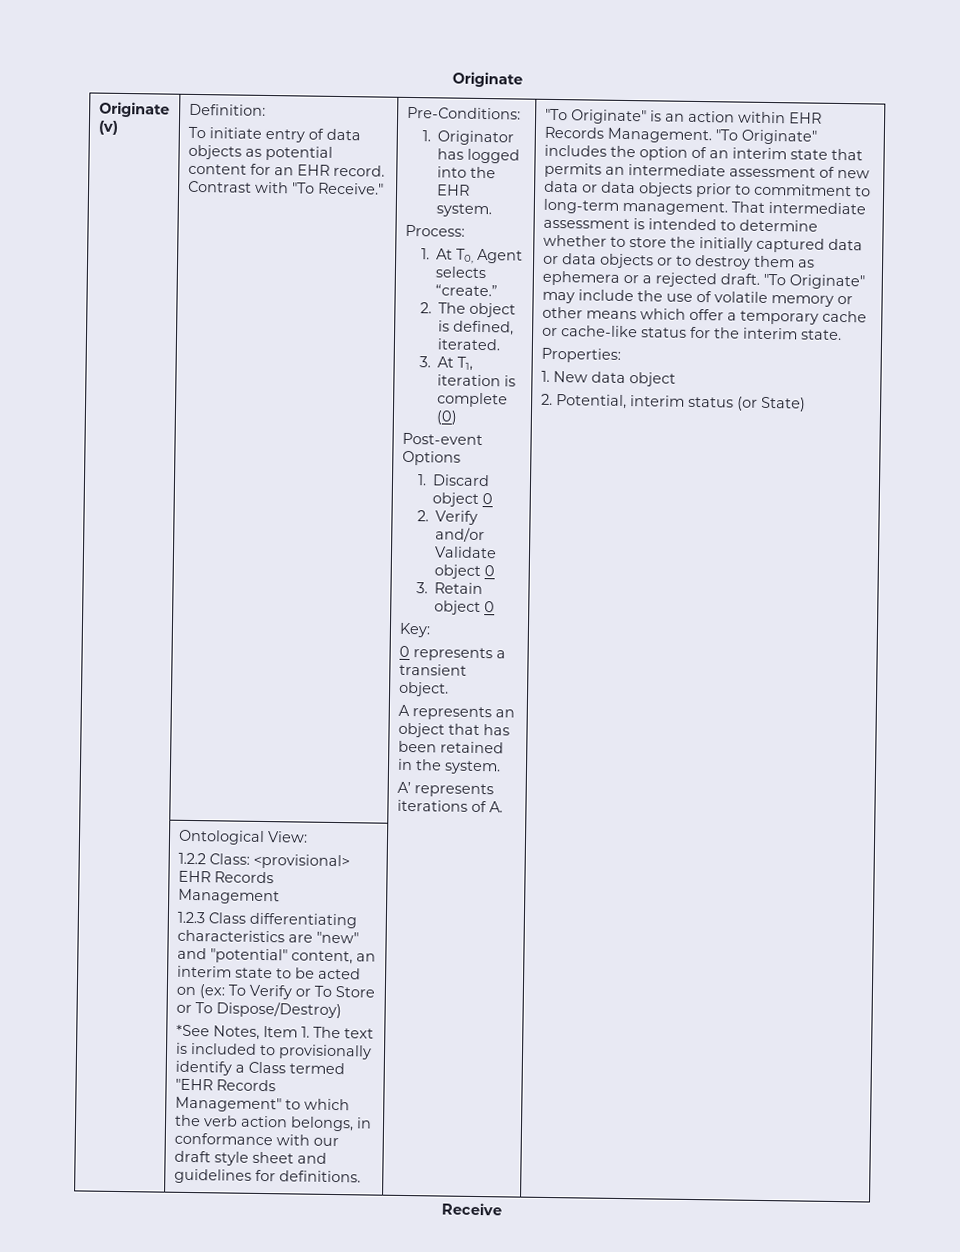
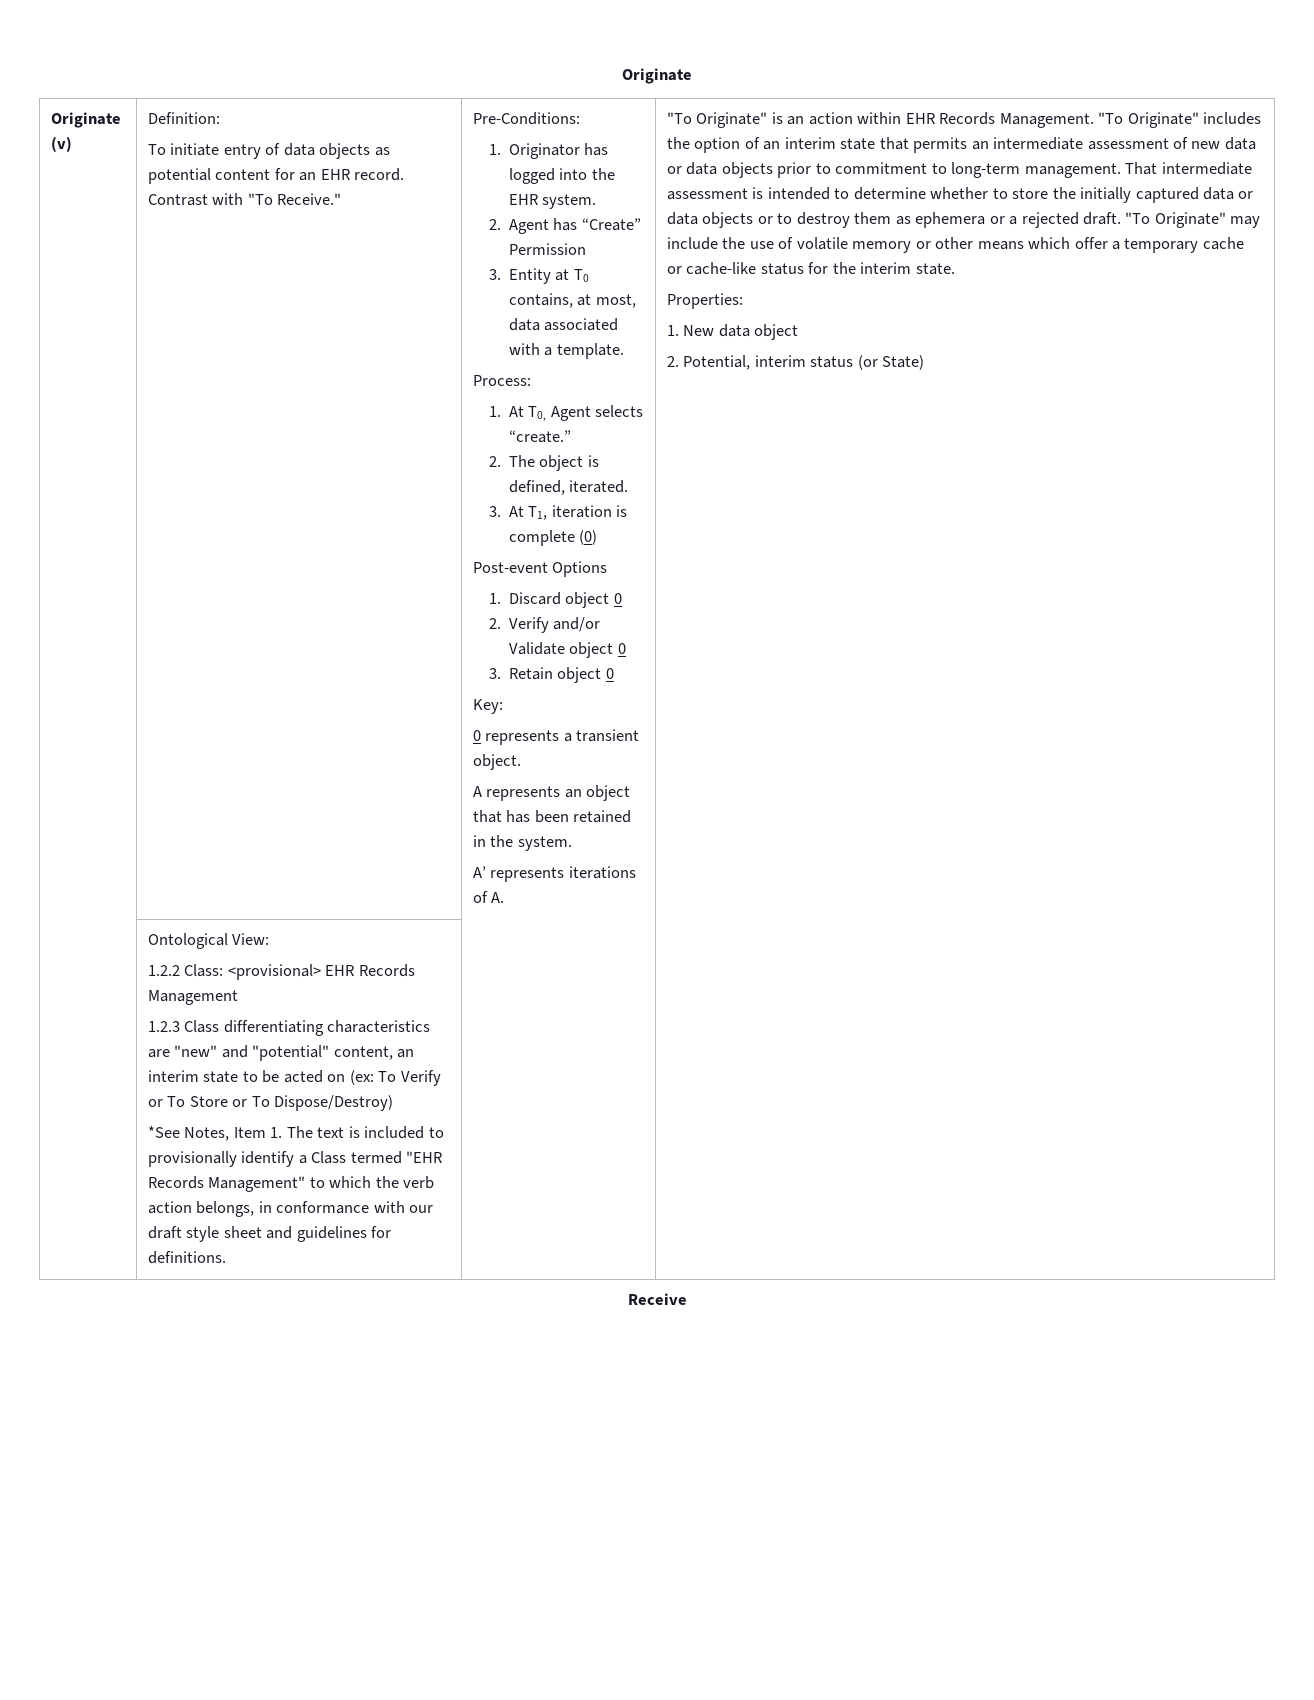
(492, 210) none -> [488,218,641,234] [508,243,586,255] [488,268,589,284] [508,293,636,308] [508,318,619,331] [508,343,624,359] // 2. Agent has “Create” Permission // 3. Entity at T0 contains, at most, data associated with a template.

